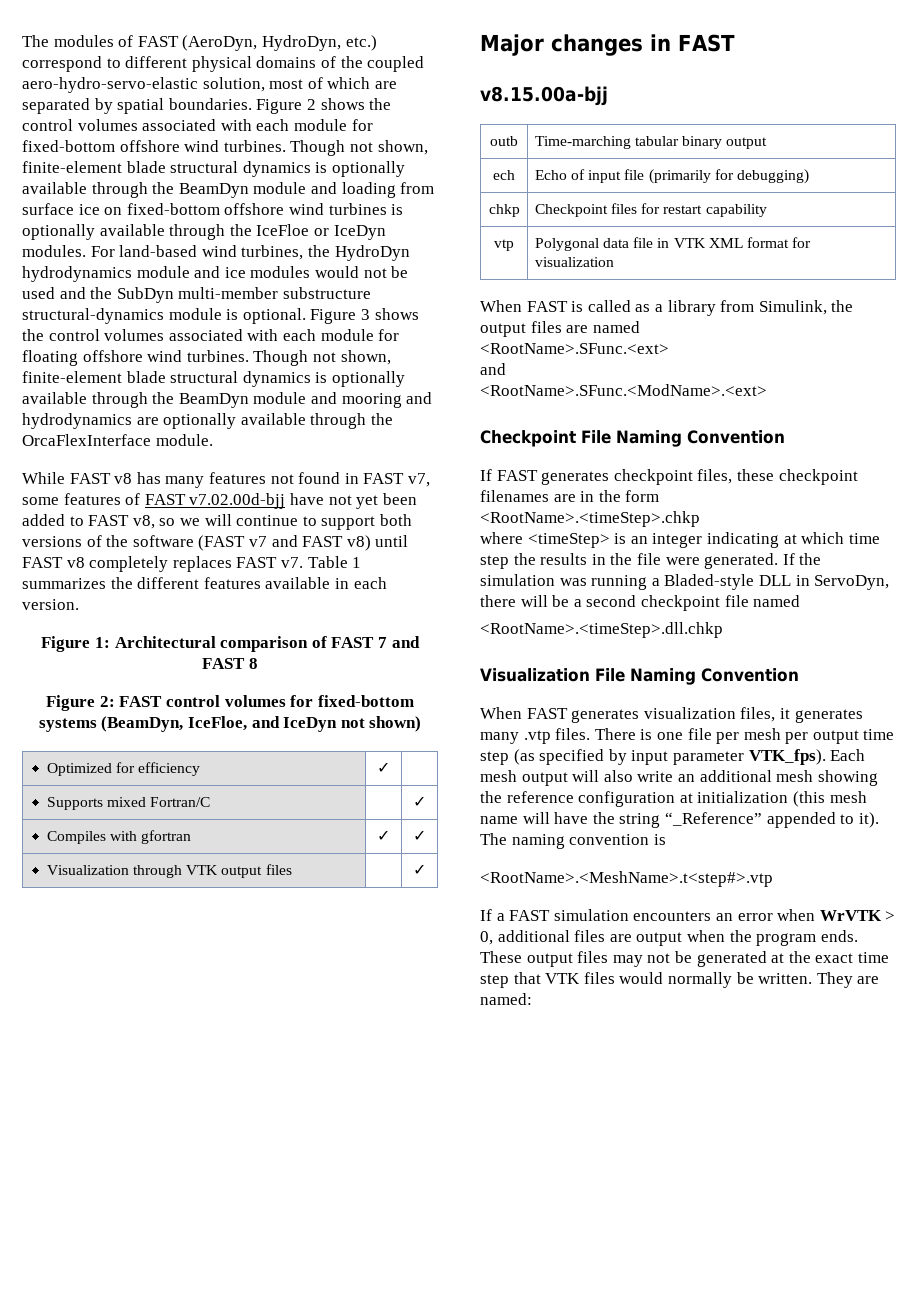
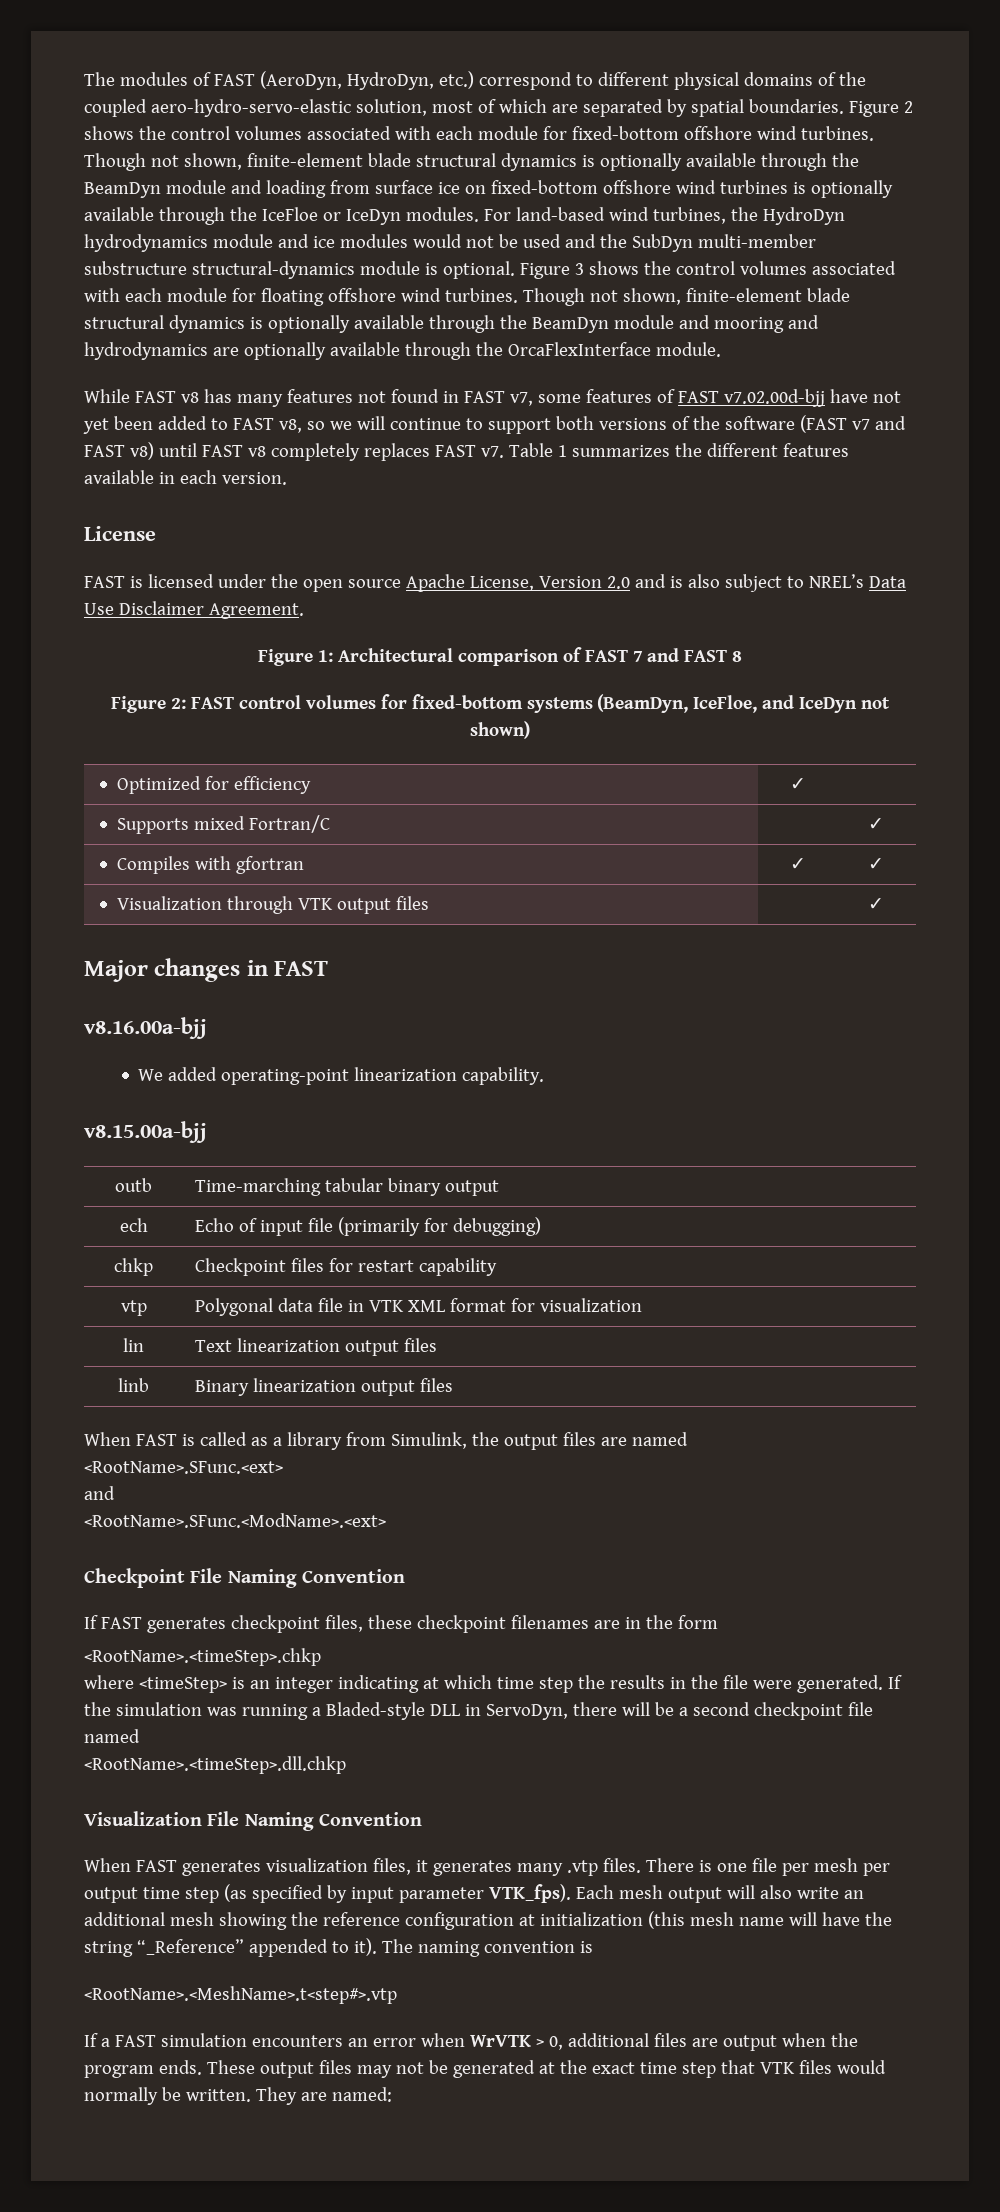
(79, 604) none -> [84,526,156,541] [84,574,906,592] [84,601,304,619] // License // FAST is licensed under the open source Apache License, Version 2.0 and is also subject to NREL’s Data Use Disclaimer Agreement.
(735, 43) none -> [84,1017,207,1039] [138,1067,545,1085] // v8.16.00a-bjj // We added operating-point linearization capability.
(614, 262) none -> [123,1338,144,1352] [194,1338,437,1356] [118,1378,149,1392] [194,1378,453,1396] // lin | Text linearization output files // linb | Binary linearization output files

